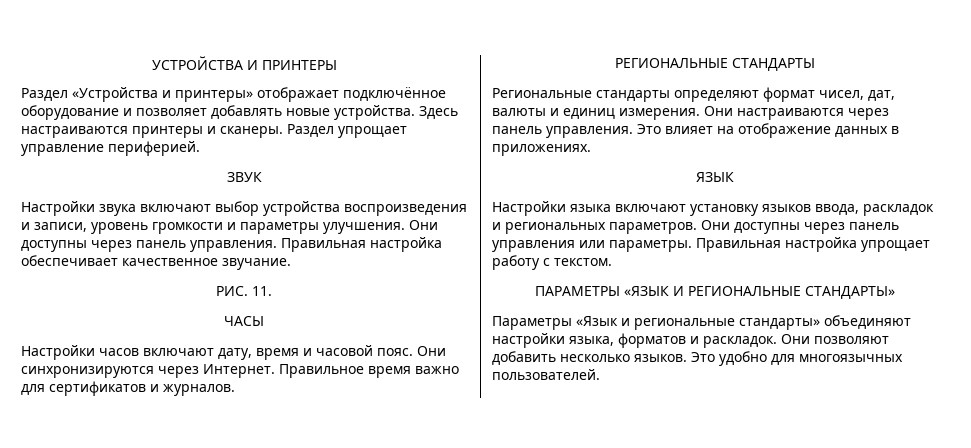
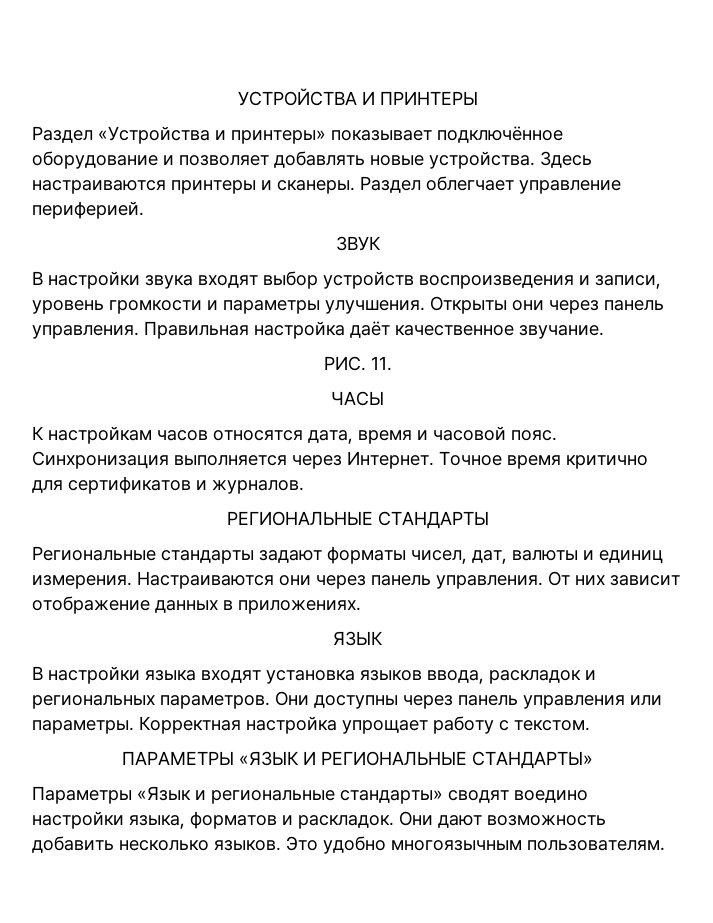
[257,87,339,102] отображает -> [331,130,432,141] показывает
[338,126,407,138] упрощает -> [426,176,514,191] облегчает
[21,201,340,216] Настройки звука включают выбор устройства -> [32,271,414,289] В настройки звука входят выбор устройств
[409,220,438,230] [21,240,87,252] Они доступны -> [430,296,544,314] Открыты они
[21,255,118,266] обеспечивает -> [350,321,390,338] даёт
[21,345,446,360] [21,364,459,378] Настройки часов включают дату, время и часовой пояс. Они синхронизируются через Интернет. Правильное время важно -> [32,426,557,444] [32,451,648,469] К настройкам часов относятся дата, время и часовой пояс. Синхронизация выполняется через Интернет. Точное время критично
[674,87,815,102] определяют формат -> [259,546,406,564] задают форматы
[704,106,889,120] [492,124,734,138] Они настраиваются через панель управления. Это влияет на -> [137,571,680,589] Настраиваются они через панель управления. От них зависит
[492,201,759,216] Настройки языка включают установку -> [32,666,355,684] В настройки языка входят установка
[696,238,781,252] Правильная -> [139,716,241,734] Корректная
[824,315,911,329] объединяют -> [448,790,588,803] сводят воедино
[814,336,889,344] позволяют -> [438,815,606,828] дают возможность
[771,354,903,365] [492,369,600,380] для многоязычных пользователей. -> [391,840,665,851] многоязычным пользователям.

